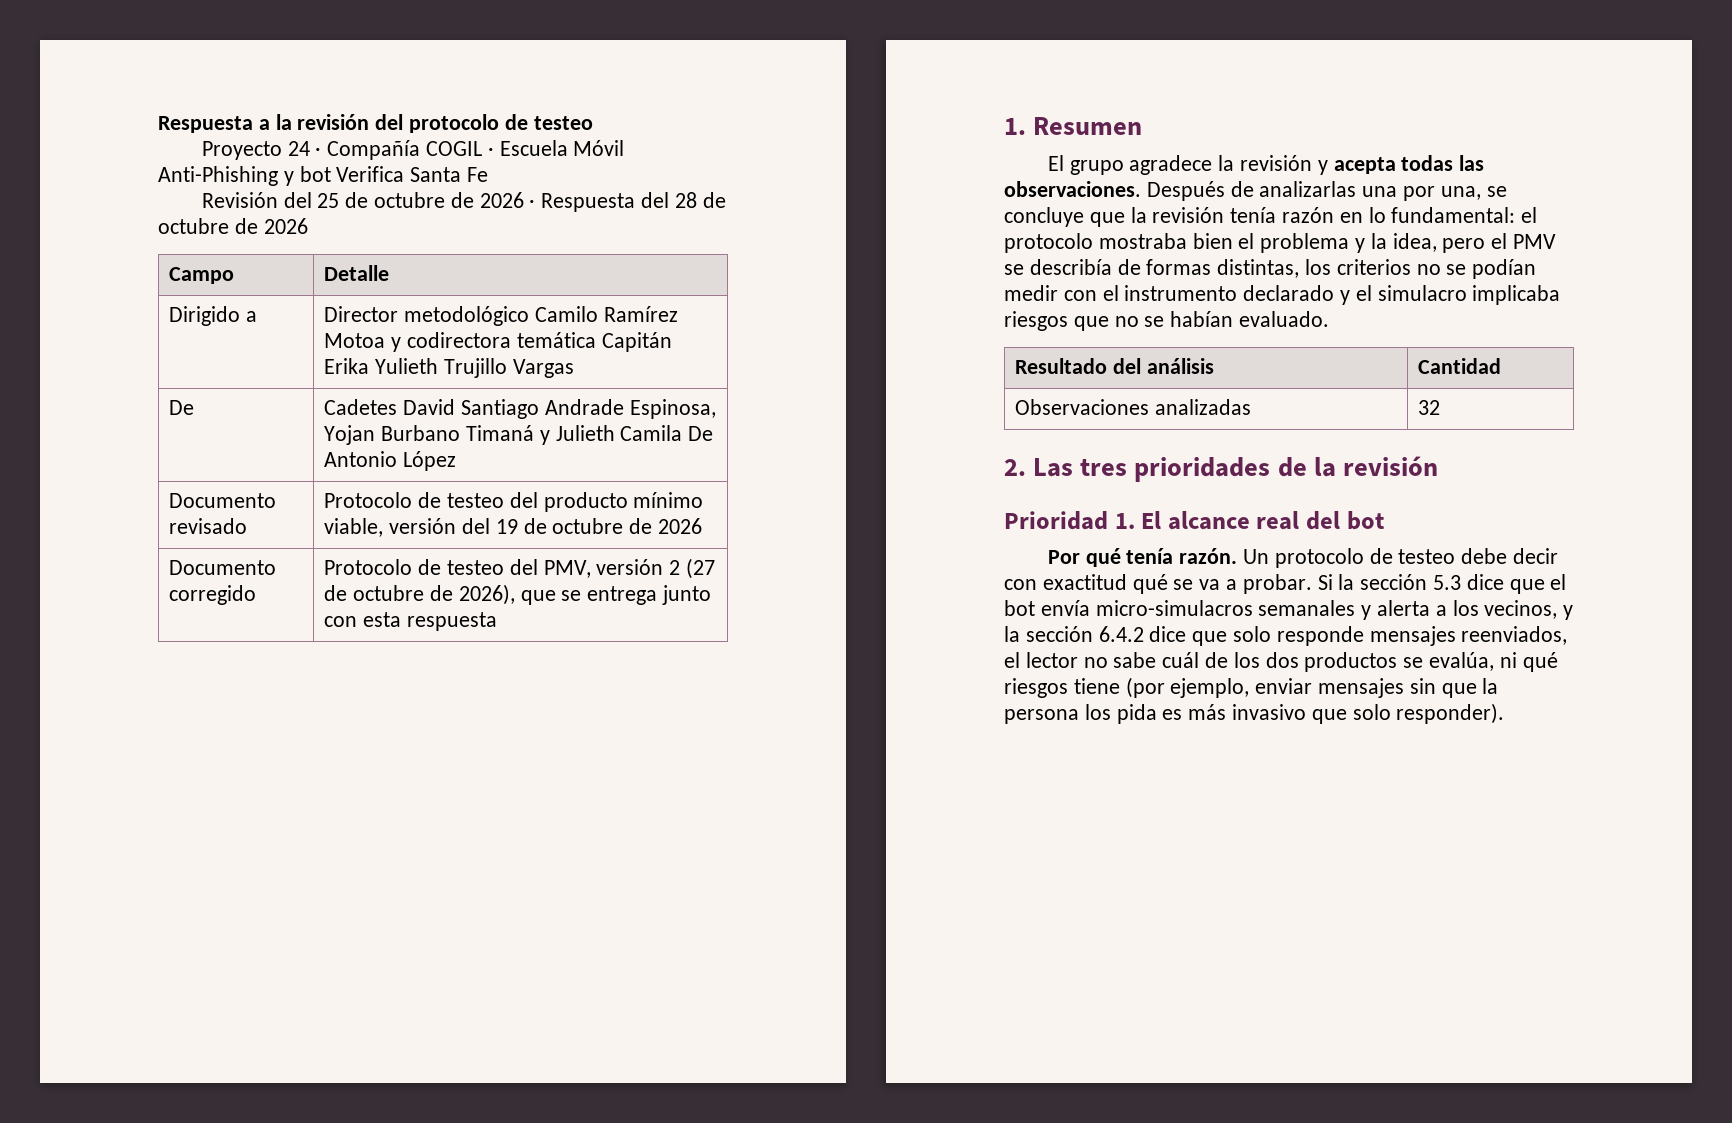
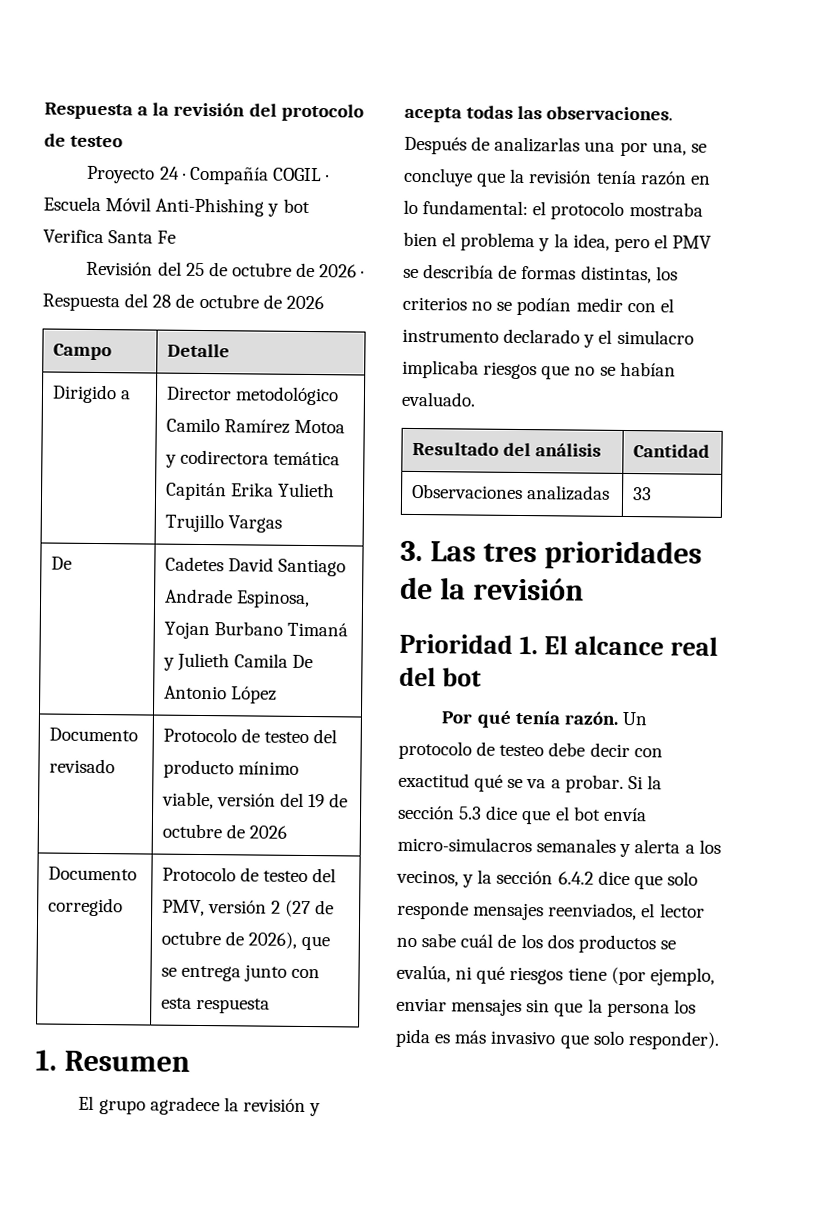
[1418,400,1441,415] [1004,459,1026,476] 32 // 2. -> [632,487,652,501] [400,540,423,562] 33 // 3.

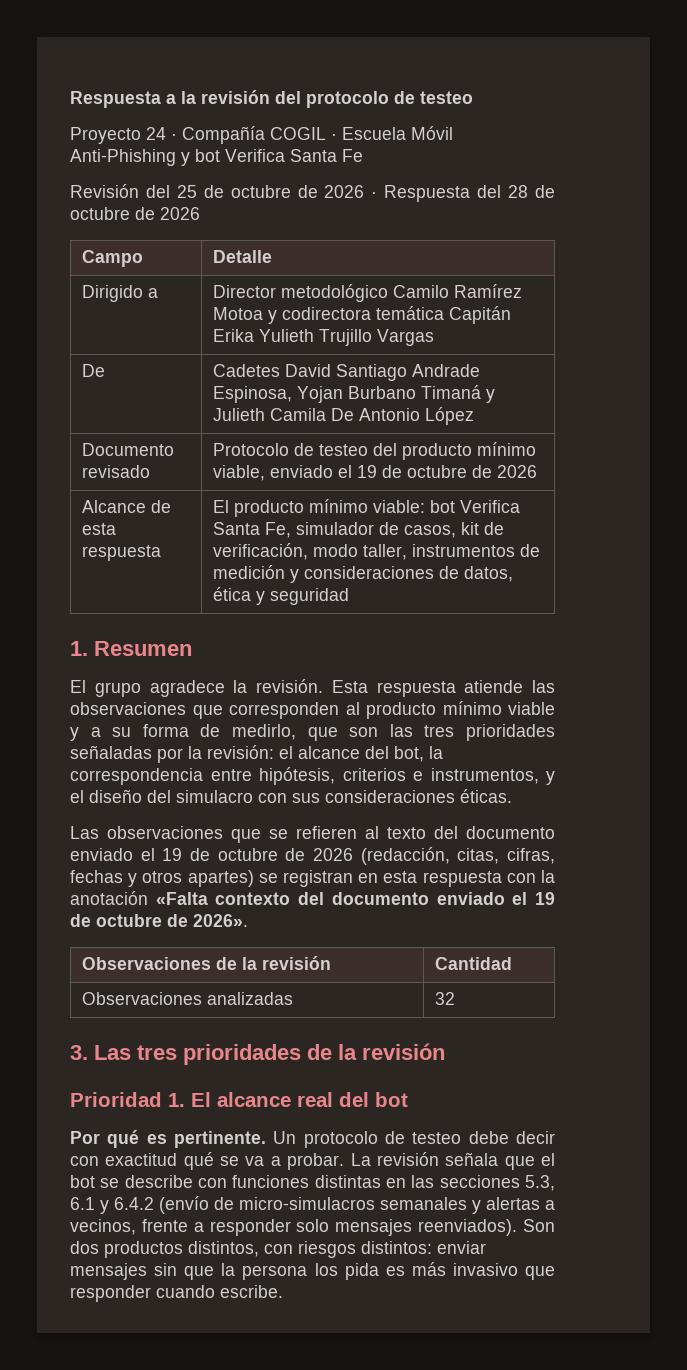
[217,792,305,807] versión del -> [270,465,353,478] enviado el
[47,866,137,881] [47,897,123,917] [161,866,337,883] [161,899,335,918] [160,930,331,951] [160,964,321,982] [160,997,271,1014] Documento corregido | Protocolo de testeo del PMV, versión 2 (27 de octubre de 2026), que se entrega junto con esta respuesta -> [82,500,172,513] [82,523,117,535] [82,545,162,561] [213,499,521,517] [213,522,505,538] [213,543,541,560] [213,565,514,583] [213,587,350,605] Alcance de esta respuesta | El producto mínimo viable: bot Verifica Santa Fe, simulador de casos, kit de verificación, modo taller, instrumentos de medición y consideraciones de datos, ética y seguridad
[242,1098,322,1117] [404,105,674,123] [404,136,707,157] [403,167,711,187] [403,199,703,220] [403,231,713,253] [403,264,678,284] [402,296,674,316] [402,328,694,348] [402,359,676,380] [401,391,476,407] [411,441,602,457] revisión y acepta todas las observaciones. Después de analizarlas una por una, se concluye que la revisión tenía razón en lo fundamental: el protocolo mostraba bien el problema y la idea, pero el PMV se describía de formas distintas, los criterios no se podían medir con el instrumento declarado y el simulacro implicaba riesgos que no se habían evaluado. // Resultado del análisis -> [256,679,555,697] [70,701,555,719] [70,724,556,741] [70,745,443,763] [70,767,555,785] [70,789,512,803] [70,826,555,843] [70,847,555,865] [70,870,555,887] [70,891,555,905] [70,914,248,927] [82,956,332,970] revisión. Esta respuesta atiende las observaciones que corresponden al producto mínimo viable y a su forma de medirlo, que son las tres prioridades señaladas por la revisión: el alcance del bot, la correspondencia entre hipótesis, criterios e instrumentos, y el diseño del simulacro con sus consideraciones éticas. // Las observaciones que se refieren al texto del documento enviado el 19 de octubre de 2026 (redacción, citas, cifras, fechas y otros apartes) se registran en esta respuesta con la anotación «Falta contexto del documento enviado el 19 de octubre de 2026». // Observaciones de la revisión
[632,487,652,501] 33 -> [435,992,456,1005] 32
[514,710,619,725] tenía razón. -> [146,1131,266,1148] es pertinente.
[627,775,662,790] [397,805,647,825] [397,836,721,858] [396,869,698,890] [397,900,705,921] [396,933,676,954] [396,964,715,986] Si la sección 5.3 dice que el bot envía micro-simulacros semanales y alerta a los vecinos, y la sección 6.4.2 dice que solo responde mensajes reenviados, el lector no sabe cuál de los dos productos se evalúa, ni qué riesgos tiene (por ejemplo, -> [350,1152,556,1170] [70,1175,555,1191] [70,1196,555,1214] [70,1219,555,1236] [70,1241,432,1258] La revisión señala que el bot se describe con funciones distintas en las secciones 5.3, 6.1 y 6.4.2 (envío de micro-simulacros semanales y alertas a vecinos, frente a responder solo mensajes reenviados). Son dos productos distintos, con riesgos distintos:
[592,1030,720,1050] solo responder). -> [70,1285,283,1302] responder cuando escribe.

